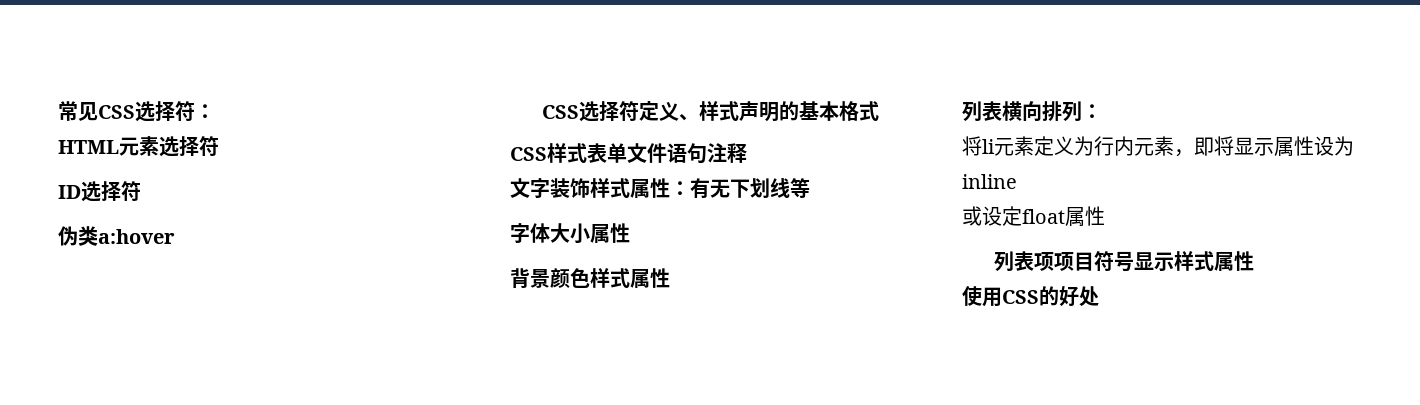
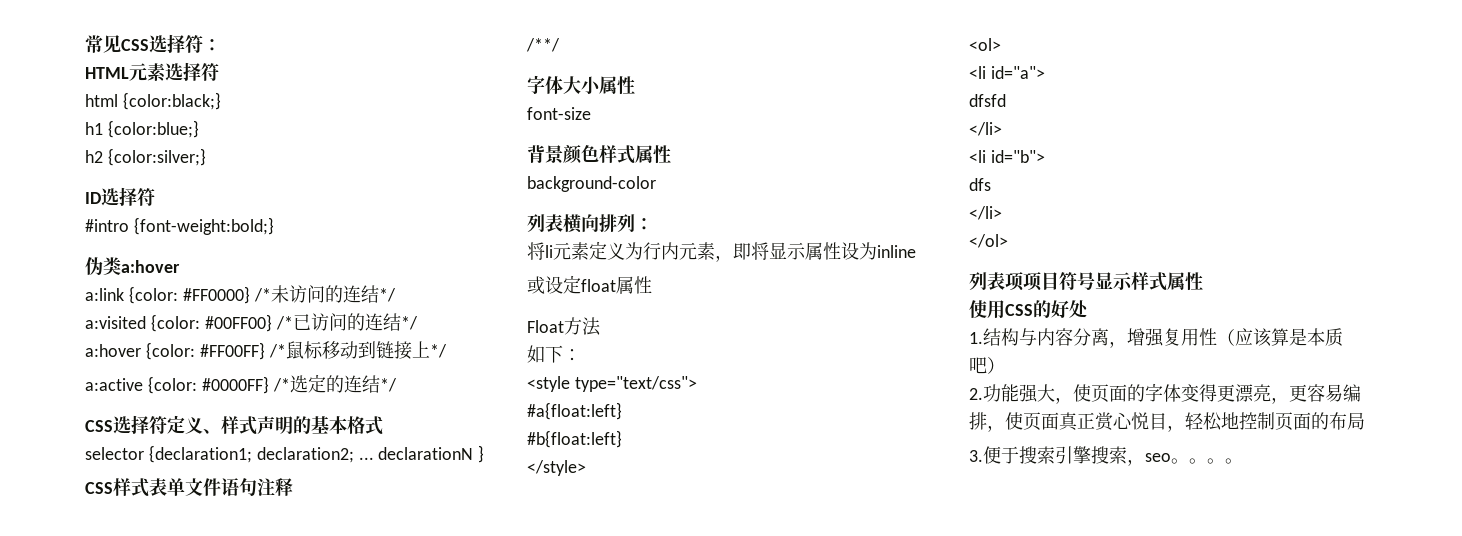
(219, 146) none -> [85,92,221,110] [85,120,199,138] [85,148,206,166] // html {color:black;} // h1 {color:blue;} // h2 {color:silver;}
(141, 191) none -> [85,217,274,235] // #intro {font-weight:bold;}
(175, 236) none -> [85,285,396,304] [85,313,418,332] [85,341,447,360] [85,374,397,394] // a:link {color: #FF0000} /*未访问的连结*/ // a:visited {color: #00FF00} /*已访问的连结*/ // a:hover {color: #FF00FF} /*鼠标移动到链接上*/ // a:active {color: #0000FF} /*选定的连结*/
(880, 111) none -> [85,445,485,463] // selector {declaration1; declaration2; ... declarationN }
[510,178,810,198] 文字装饰样式属性：有无下划线等 -> [526,38,560,52] /**/
(630, 233) none -> [527,107,591,120] // font-size
(670, 278) none -> [527,176,656,192] // background-color
(1105, 216) none -> [527,317,601,336] [527,345,581,363] [527,376,697,392] [527,402,622,420] [527,430,622,448] [527,460,586,476] [969,38,1001,51] [969,66,1045,79] [969,94,1006,107] [969,122,1002,136] [969,150,1045,163] [969,178,991,191] [969,206,1002,220] [969,234,1008,248] // Float方法 // 如下： // <style type="text/css"> // #a{float:left} // #b{float:left} // </style> // <ol> // <li id="a"> // dfsfd // </li> // <li id="b"> // dfs // </li> // </ol>
(1099, 296) none -> [969,328,1343,348] [969,357,1005,374] [969,383,1361,404] [969,412,1365,432] [969,446,1243,466] // 1.结构与内容分离，增强复用性（应该算是本质吧） // 2.功能强大，使页面的字体变得更漂亮，更容易编排，使页面真正赏心悦目，轻松地控制页面的布局 // 3.便于搜索引擎搜索，seo。。。。

